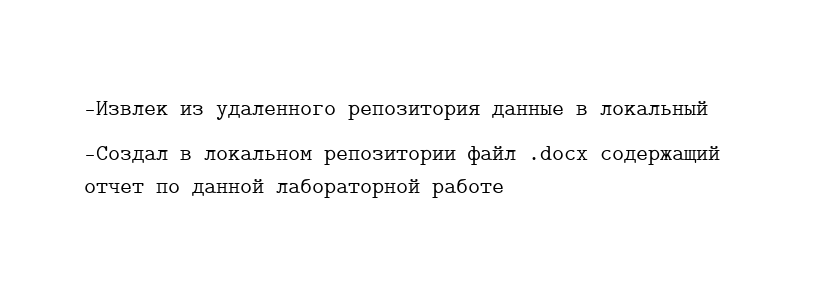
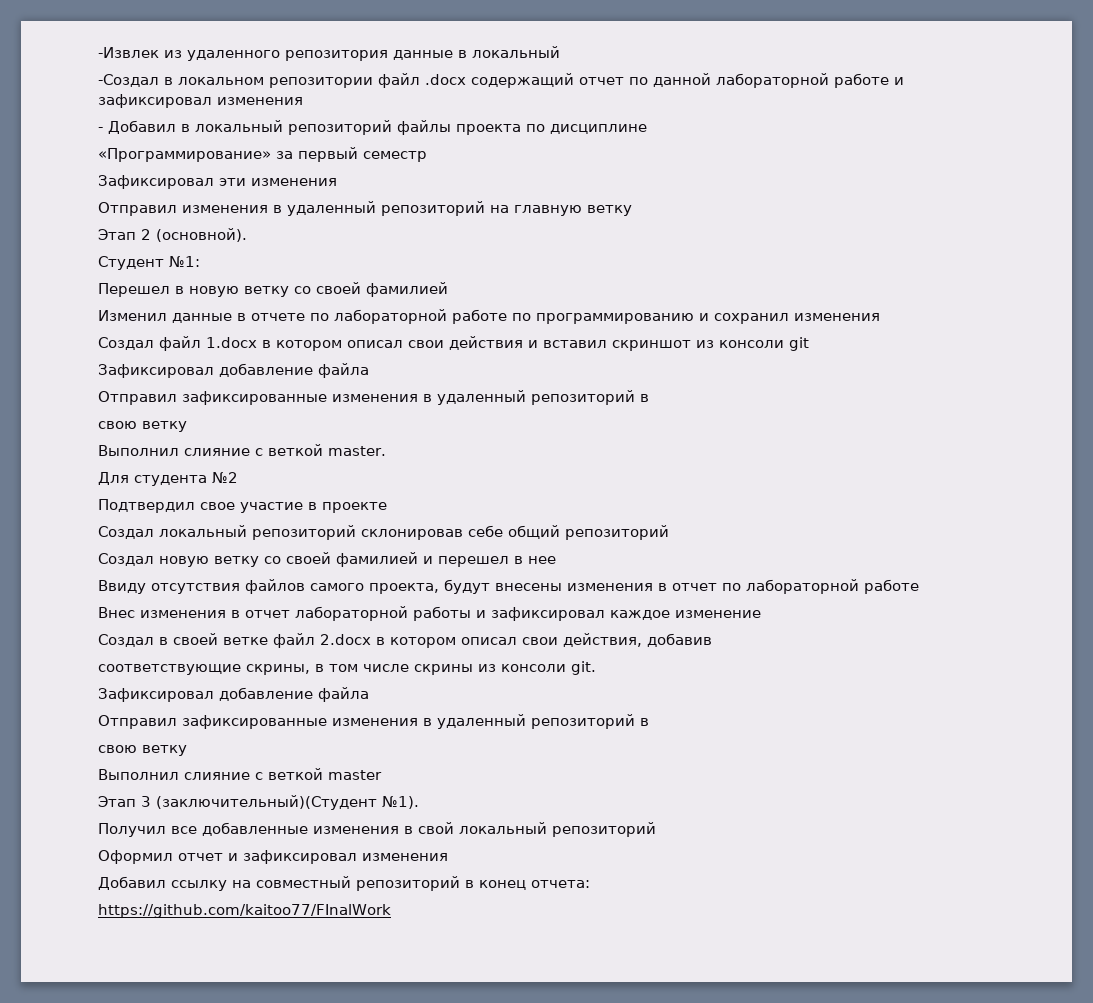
(504, 188) none -> [894,77,904,85] [98,94,303,108] [98,120,647,135] [98,147,427,162] [98,175,337,189] [98,201,632,216] [98,228,247,242] [98,256,200,270] [98,282,448,297] [98,309,880,324] [98,336,809,351] [98,363,369,378] [98,390,649,405] [98,421,187,432] [98,444,386,456] [98,472,238,486] [98,499,387,513] [98,525,669,540] [98,552,556,567] [98,579,919,594] [98,606,761,621] [98,633,712,648] [98,661,596,675] [98,687,369,702] [98,714,649,729] [98,745,187,756] [98,768,382,780] [98,795,419,810] [98,822,656,837] [98,850,448,864] [98,876,590,891] [98,904,391,918] и зафиксировал изменения // - Добавил в локальный репозиторий файлы проекта по дисциплине // «Программирование» за первый семестр // Зафиксировал эти изменения // Отправил изменения в удаленный репозиторий на главную ветку // Этап 2 (основной). // Студент №1: // Перешел в новую ветку со своей фамилией // Изменил данные в отчете по лабораторной работе по программированию и сохранил изменения // Создал файл 1.docx в котором описал свои действия и вставил скриншот из консоли git // Зафиксировал добавление файла // Отправил зафиксированные изменения в удаленный репозиторий в // свою ветку // Выполнил слияние с веткой master. // Для студента №2 // Подтвердил свое участие в проекте // Создал локальный репозиторий склонировав себе общий репозиторий // Создал новую ветку со своей фамилией и перешел в нее // Ввиду отсутствия файлов самого проекта, будут внесены изменения в отчет по лабораторной работе // Внес изменения в отчет лабораторной работы и зафиксировал каждое изменение // Cоздал в своей ветке файл 2.docx в котором описал свои действия, добавив // соответствующие скрины, в том числе скрины из консоли git. // Зафиксировал добавление файла // Отправил зафиксированные изменения в удаленный репозиторий в // свою ветку // Выполнил слияние с веткой master // Этап 3 (заключительный)(Студент №1). // Получил все добавленные изменения в свой локальный репозиторий // Оформил отчет и зафиксировал изменения // Добавил ссылку на совместный репозиторий в конец отчета: // https://github.com/kaitoo77/FInalWork

